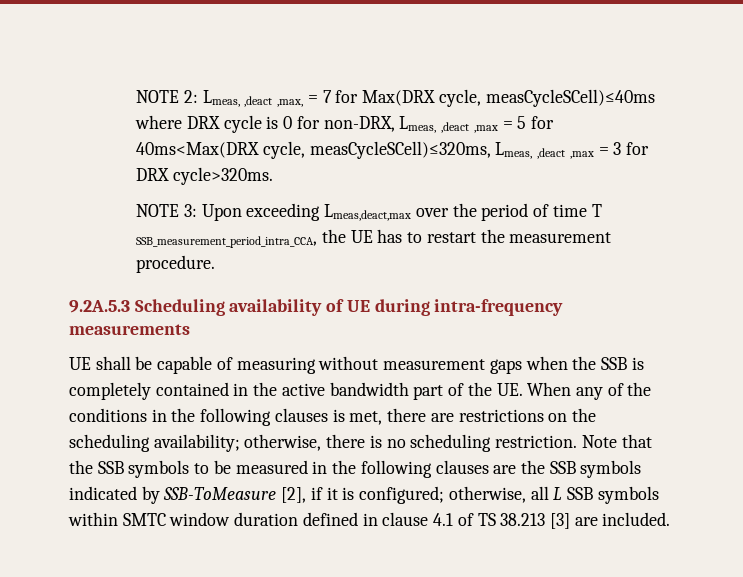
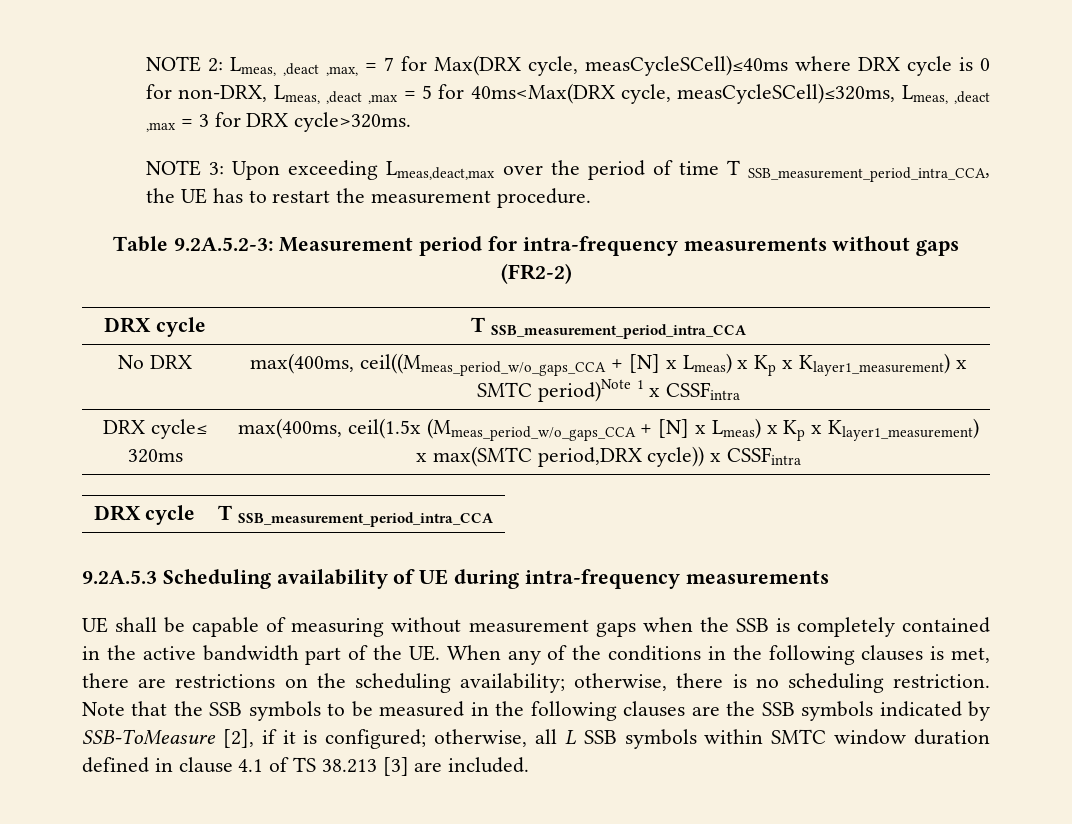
(216, 264) none -> [112,236,960,256] [500,263,572,284] [104,317,206,337] [471,317,747,339] [118,355,192,369] [250,353,967,376] [476,379,741,402] [103,419,207,439] [127,449,183,463] [237,418,980,441] [415,446,802,467] [93,505,196,525] [218,505,494,527] // Table 9.2A.5.2-3: Measurement period for intra-frequency measurements without gaps (FR2-2) // DRX cycle | T SSB_measurement_period_intra_CCA // No DRX | max(400ms, ceil((Mmeas_period_w/o_gaps_CCA + [N] x Lmeas) x Kp x Klayer1_measurement) x SMTC period)Note 1 x CSSFintra // DRX cycle≤ 320ms | max(400ms, ceil(1.5x (Mmeas_period_w/o_gaps_CCA + [N] x Lmeas) x Kp x Klayer1_measurement) x max(SMTC period,DRX cycle)) x CSSFintra // DRX cycle | T SSB_measurement_period_intra_CCA

